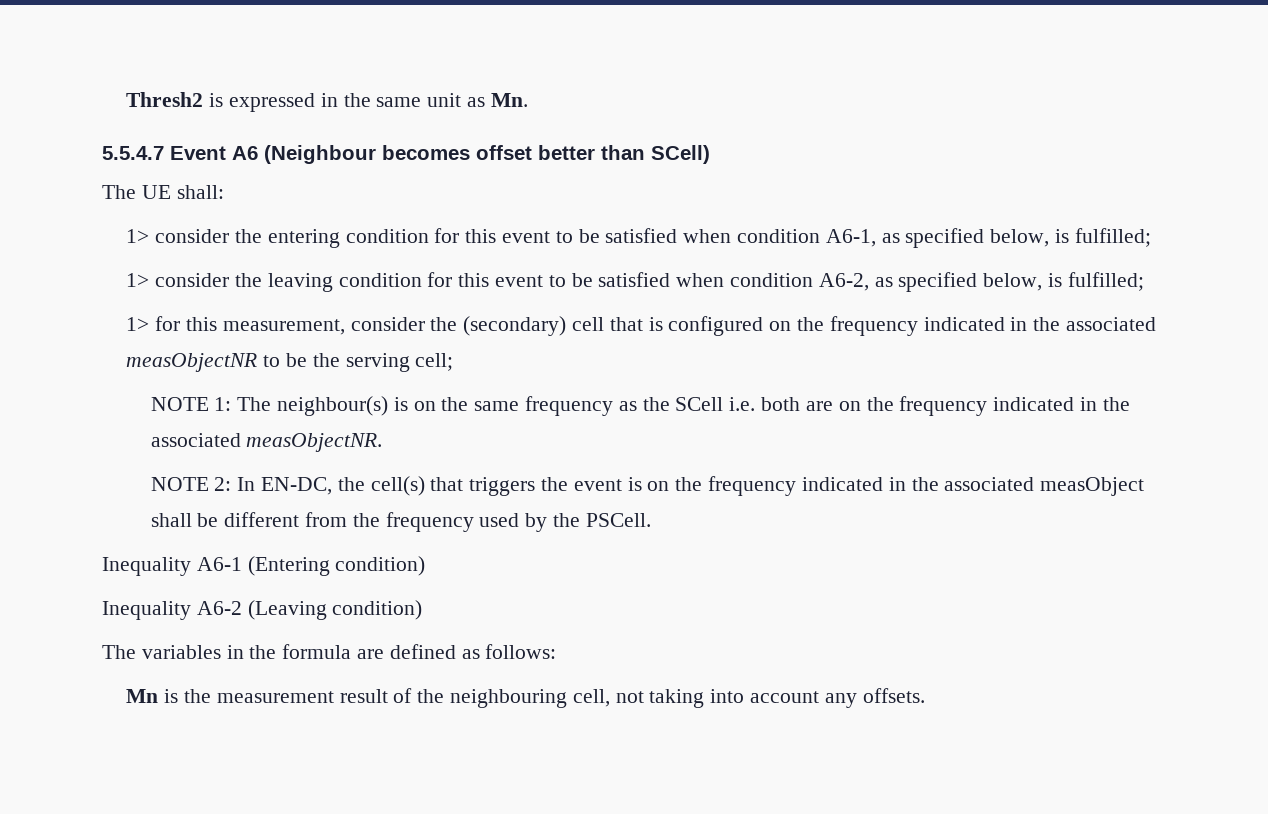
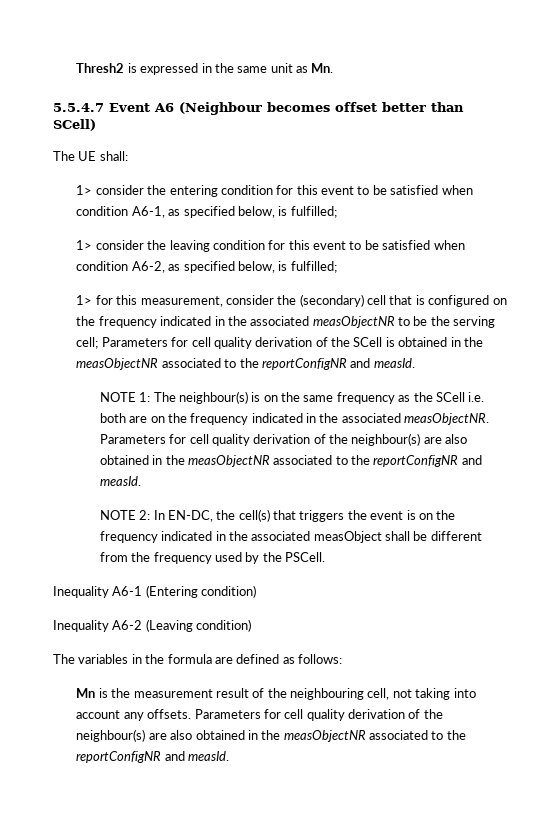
(454, 362) none -> [101,337,483,349] [76,358,415,370] Parameters for cell quality derivation of the SCell is obtained in the measObjectNR associated to the reportConfigNR and measId.
(383, 442) none -> [99,433,468,446] [99,455,482,467] [99,476,141,486] Parameters for cell quality derivation of the neighbour(s) are also obtained in the measObjectNR associated to the reportConfigNR and measId.
(925, 695) none -> [194,709,443,721] [76,729,466,742] [76,751,230,763] Parameters for cell quality derivation of the neighbour(s) are also obtained in the measObjectNR associated to the reportConfigNR and measId.

